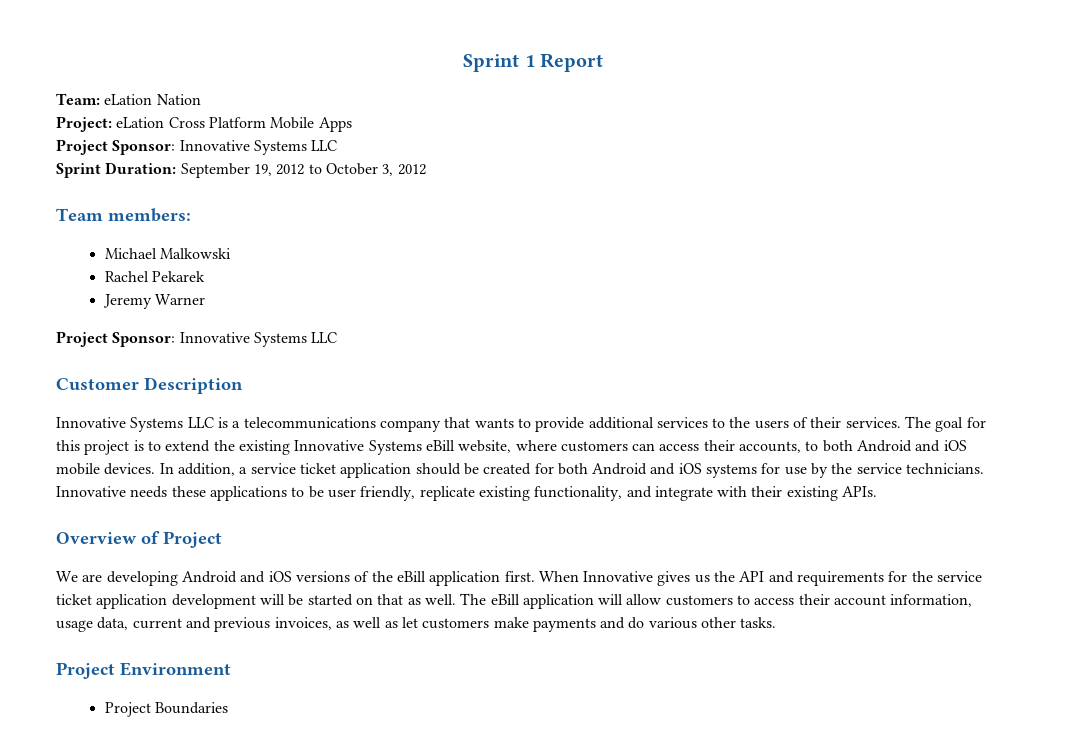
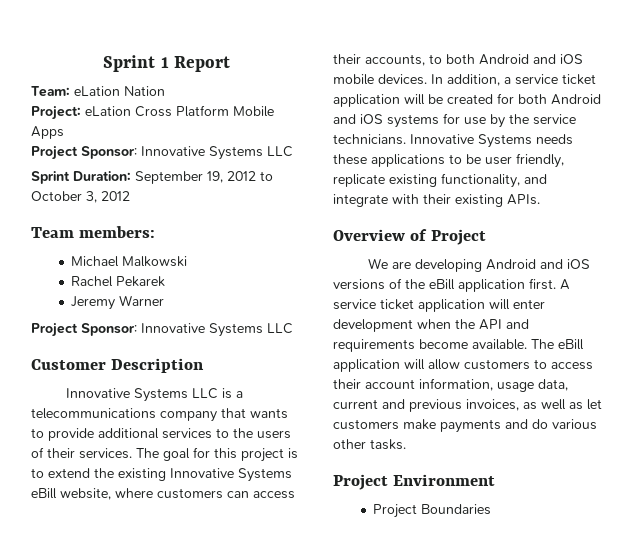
[415,463,461,475] should -> [404,94,425,105] will
(126, 491) none -> [478,134,532,148] Systems
[538,571,983,586] [56,594,456,609] When Innovative gives us the API and requirements for the service ticket application development will be started on that as well. -> [560,279,570,290] [333,299,545,312] [333,319,529,332] [333,339,527,352] A service ticket application will enter development when the API and requirements become available.

